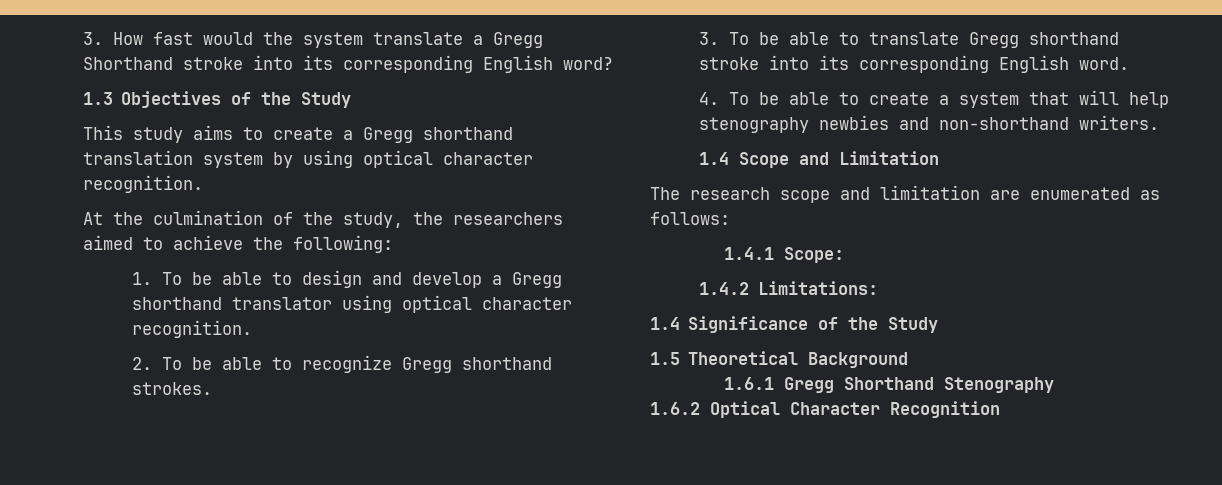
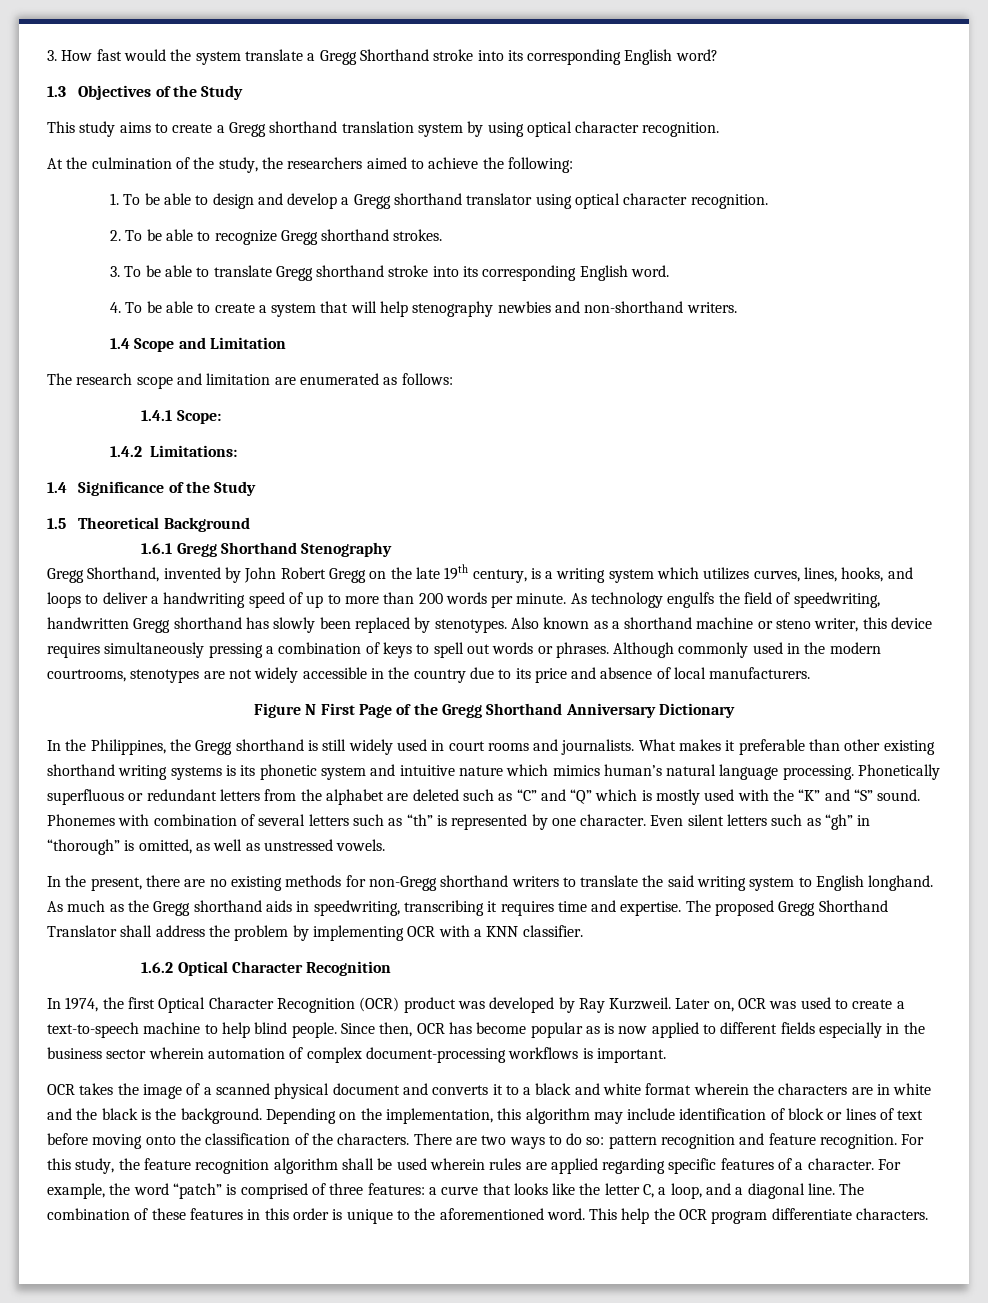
[650,401,1000,418] 1.6.2 Optical Character Recognition -> [47,564,913,583] [47,592,880,608] [47,617,933,633] [47,642,881,658] [47,667,811,683] [254,703,735,718] [47,739,935,755] [47,764,941,780] [47,789,921,805] [47,814,871,830] [47,839,386,855] [47,875,934,891] [47,900,888,916] [47,925,583,941] [141,961,392,976] [47,997,905,1013] [47,1022,925,1038] [47,1047,666,1063] [47,1083,932,1099] [47,1108,924,1124] [47,1133,925,1149] [47,1158,902,1174] [47,1183,865,1199] [47,1208,929,1224] Gregg Shorthand, invented by John Robert Gregg on the late 19th century, is a writing system which utilizes curves, lines, hooks, and loops to deliver a handwriting speed of up to more than 200 words per minute. As technology engulfs the field of speedwriting, handwritten Gregg shorthand has slowly been replaced by stenotypes. Also known as a shorthand machine or steno writer, this device requires simultaneously pressing a combination of keys to spell out words or phrases. Although commonly used in the modern courtrooms, stenotypes are not widely accessible in the country due to its price and absence of local manufacturers. // Figure N First Page of the Gregg Shorthand Anniversary Dictionary // In the Philippines, the Gregg shorthand is still widely used in court rooms and journalists. What makes it preferable than other existing shorthand writing systems is its phonetic system and intuitive nature which mimics human’s natural language processing. Phonetically superfluous or redundant letters from the alphabet are deleted such as “C” and “Q” which is mostly used with the “K” and “S” sound. Phonemes with combination of several letters such as “th” is represented by one character. Even silent letters such as “gh” in “thorough” is omitted, as well as unstressed vowels. // In the present, there are no existing methods for non-Gregg shorthand writers to translate the said writing system to English longhand. As much as the Gregg shorthand aids in speedwriting, transcribing it requires time and expertise. The proposed Gregg Shorthand Translator shall address the problem by implementing OCR with a KNN classifier. // 1.6.2 Optical Character Recognition // In 1974, the first Optical Character Recognition (OCR) product was developed by Ray Kurzweil. Later on, OCR was used to create a text-to-speech machine to help blind people. Since then, OCR has become popular as is now applied to different fields especially in the business sector wherein automation of complex document-processing workflows is important. // OCR takes the image of a scanned physical document and converts it to a black and white format wherein the characters are in white and the black is the background. Depending on the implementation, this algorithm may include identification of block or lines of text before moving onto the classification of the characters. There are two ways to do so: pattern recognition and feature recognition. For this study, the feature recognition algorithm shall be used wherein rules are applied regarding specific features of a character. For example, the word “patch” is comprised of three features: a curve that looks like the letter C, a loop, and a diagonal line. The combination of these features in this order is unique to the aforementioned word. This help the OCR program differentiate characters.

